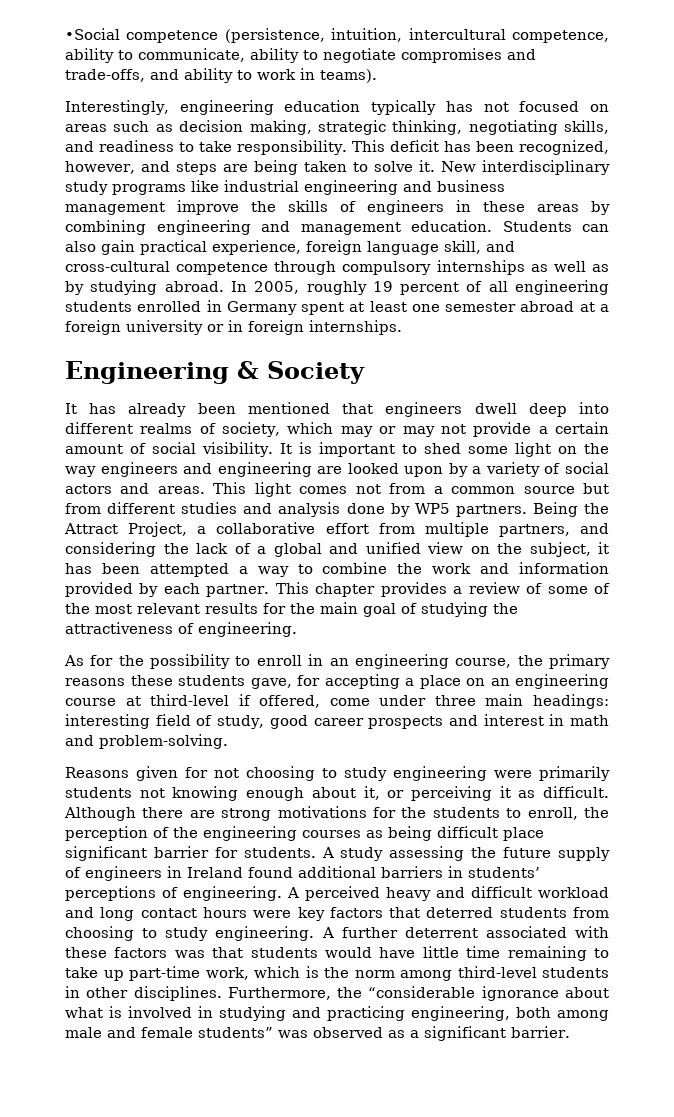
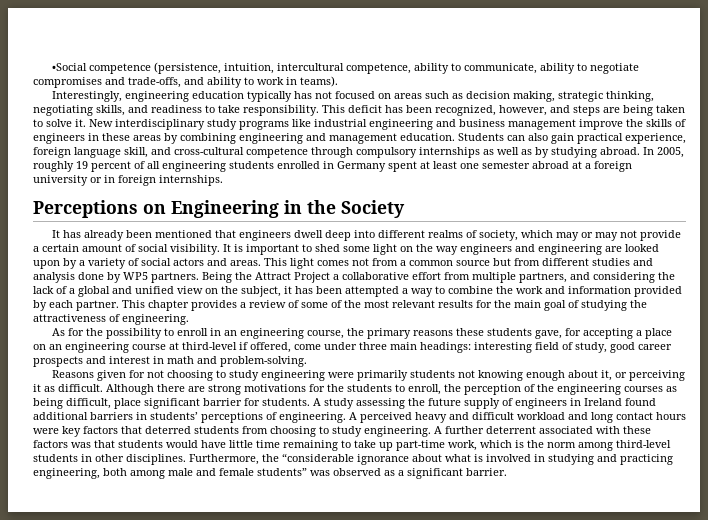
[65,361,259,384] Engineering & -> [33,200,336,218] Perceptions on Engineering in the
[128,522,188,537] Project, -> [294,272,330,283] Project
[437,826,498,838] difficult -> [66,398,111,409] difficult,

